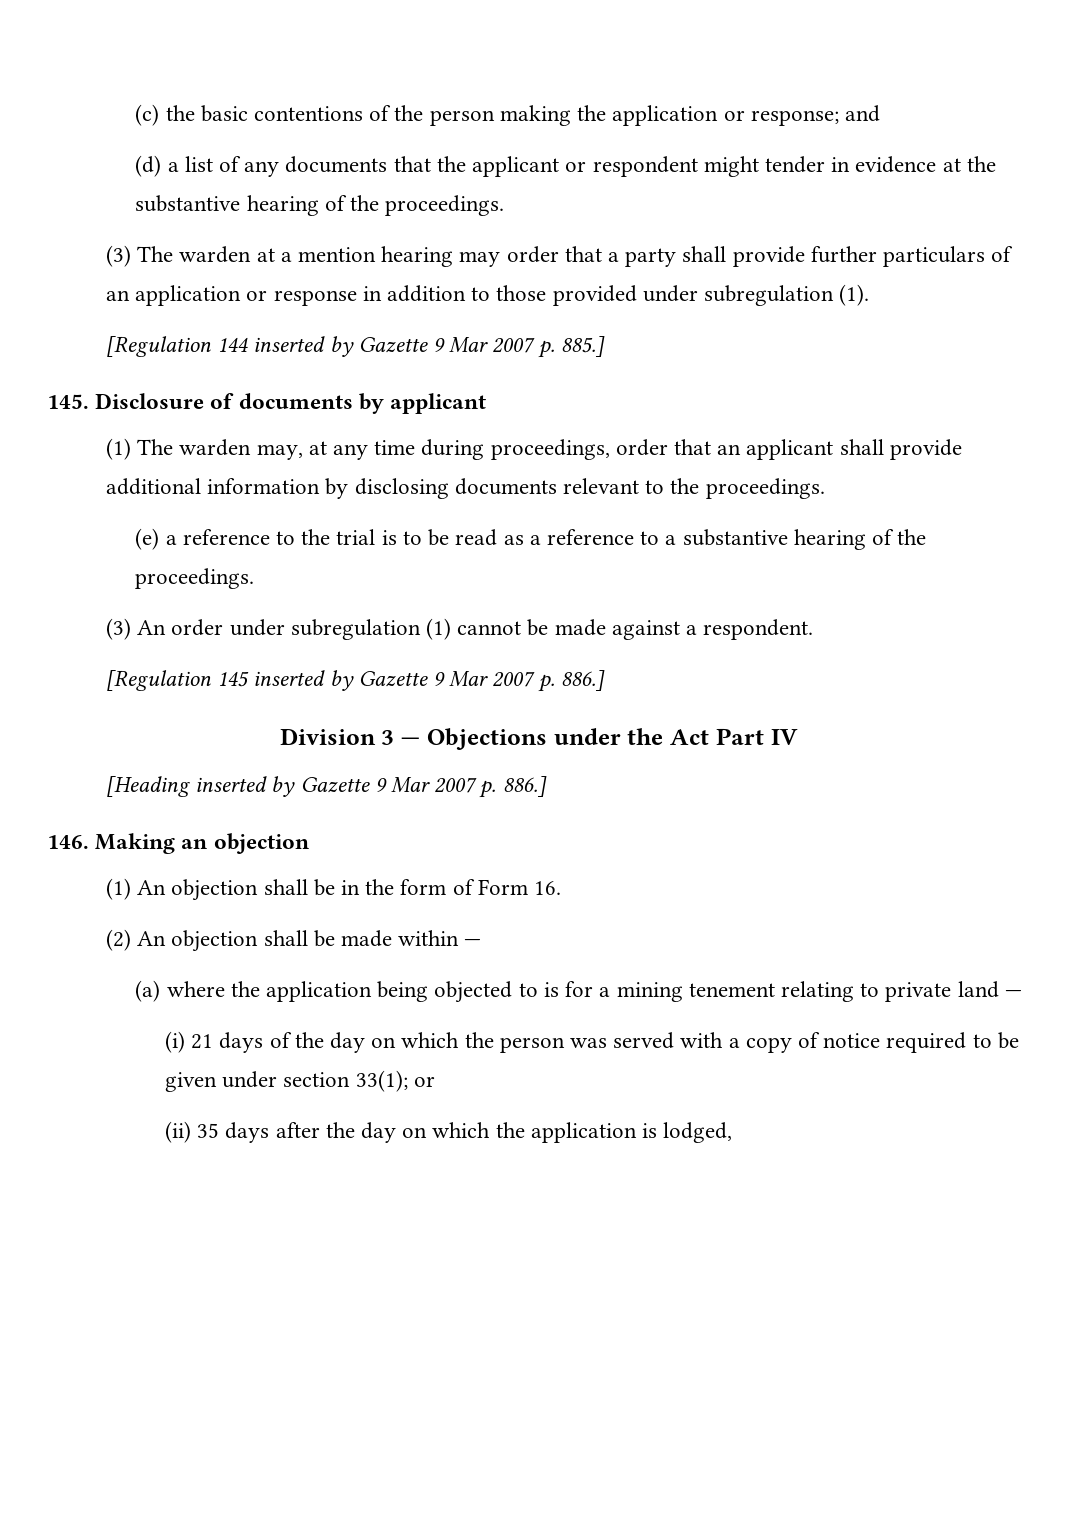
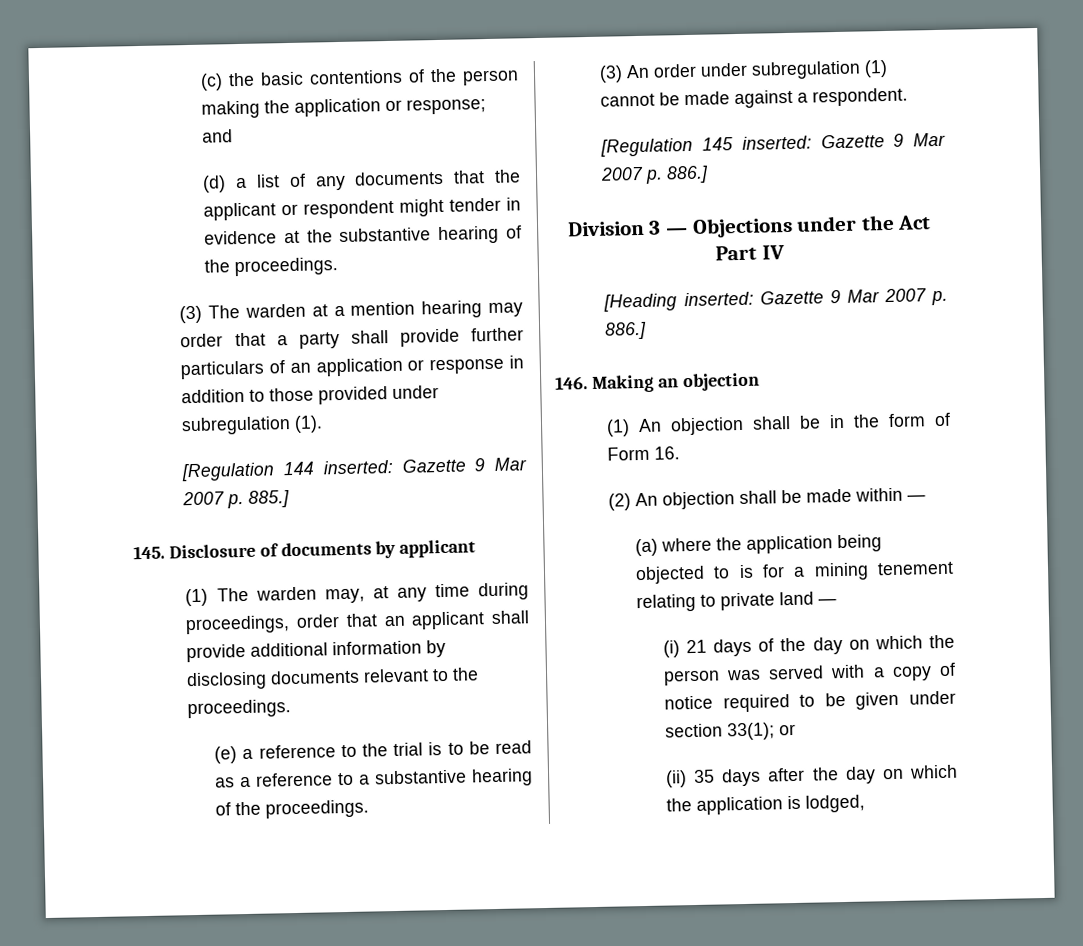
[253,336,354,357] inserted by -> [322,459,393,475] inserted:
[253,670,354,691] inserted by -> [741,135,812,150] inserted:
[195,776,296,797] inserted by -> [683,291,754,307] inserted:

